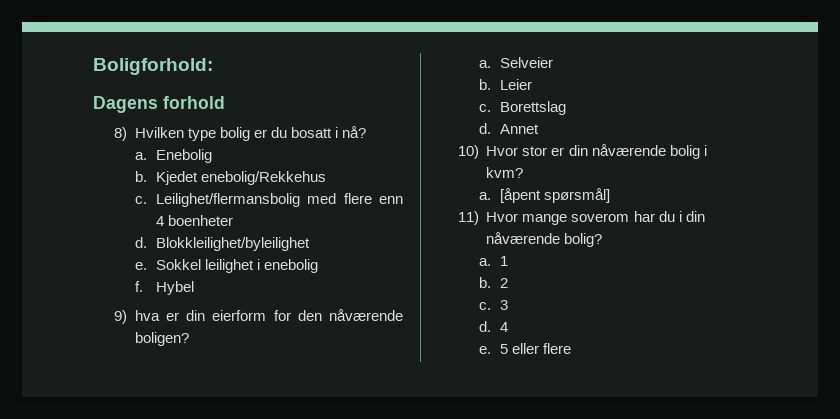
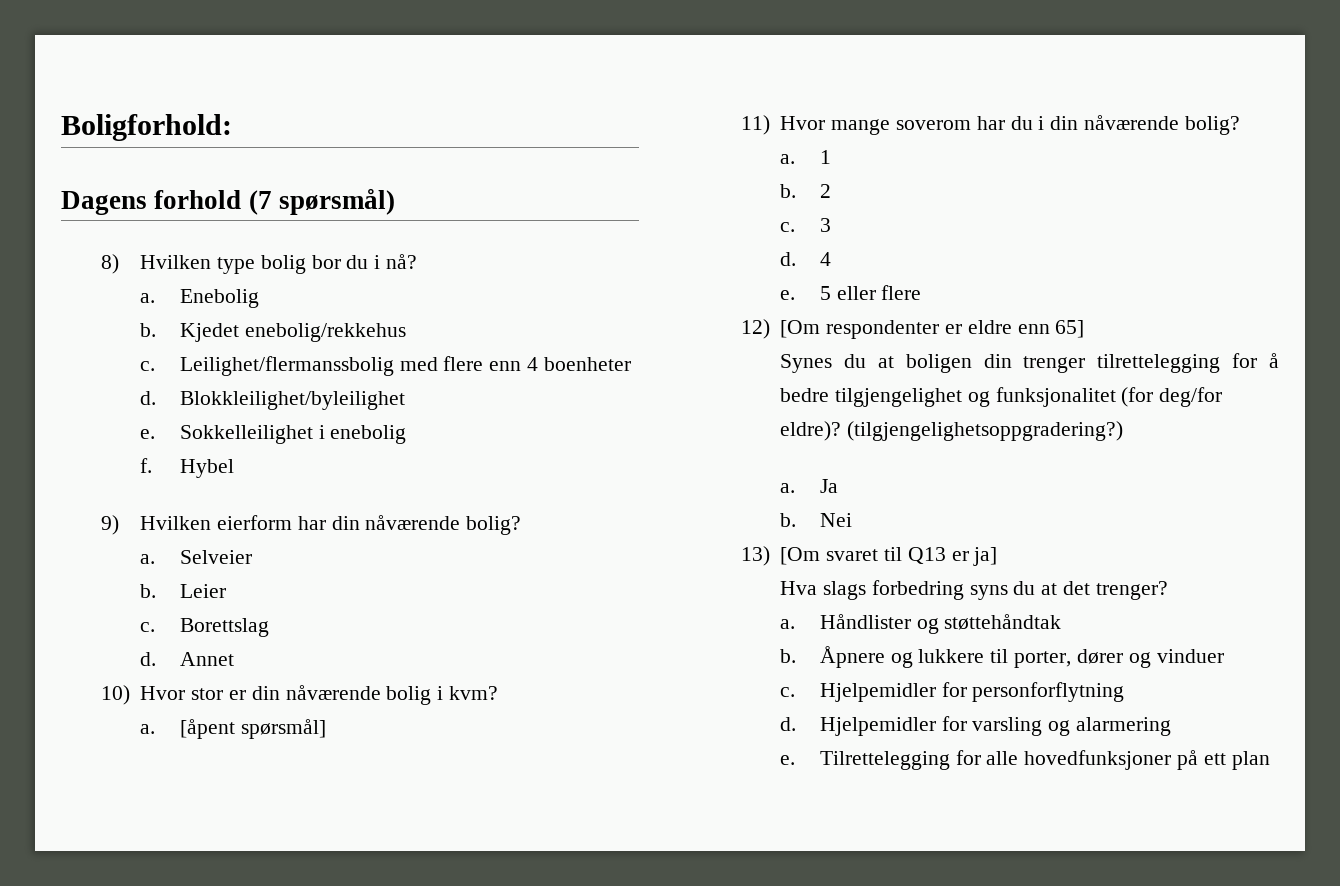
(225, 102) none -> [248,188,395,215] (7 spørsmål)
[253,127,332,138] er du bosatt -> [311,255,369,269] bor du
[200,171,326,185] [134,193,300,207] enebolig/Rekkehus // c. Leilighet/flermansbolig -> [244,323,406,342] [140,356,394,376] enebolig/rekkehus // c. Leilighet/flermanssbolig
[155,259,254,273] Sokkel leilighet -> [179,425,313,444] Sokkelleilighet
[134,309,403,321] [134,332,189,346] hva er din eierform for den nåværende boligen? -> [140,515,522,535] Hvilken eierform har din nåværende bolig?
(571, 348) none -> [740,319,1085,339] [780,353,1279,373] [780,387,1223,407] [780,421,1124,441] [780,479,838,493] [780,513,852,527] [740,546,998,566] [780,580,1168,600] [780,614,1062,634] [780,646,1224,668] [780,682,1125,702] [780,716,1172,736] [780,750,1270,770] // 12) [Om respondenter er eldre enn 65] // Synes du at boligen din trenger tilrettelegging for å bedre tilgjengelighet og funksjonalitet (for deg/for eldre)? (tilgjengelighetsoppgradering?) // a. Ja // b. Nei // 13) [Om svaret til Q13 er ja] // Hva slags forbedring syns du at det trenger? // a. Håndlister og støttehåndtak // b. Åpnere og lukkere til porter, dører og vinduer // c. Hjelpemidler for personforflytning // d. Hjelpemidler for varsling og alarmering // e. Tilrettelegging for alle hovedfunksjoner på ett plan

